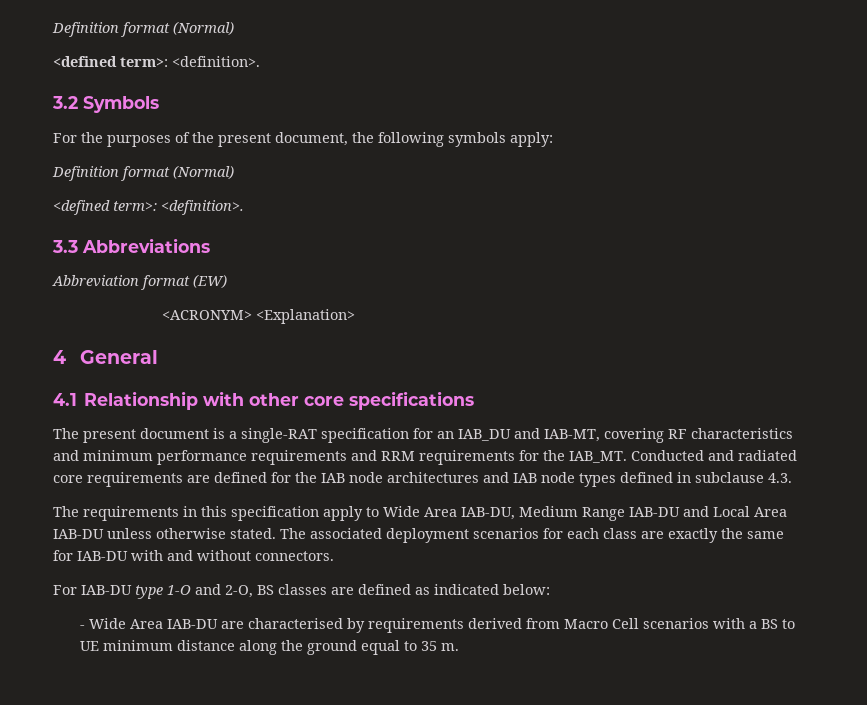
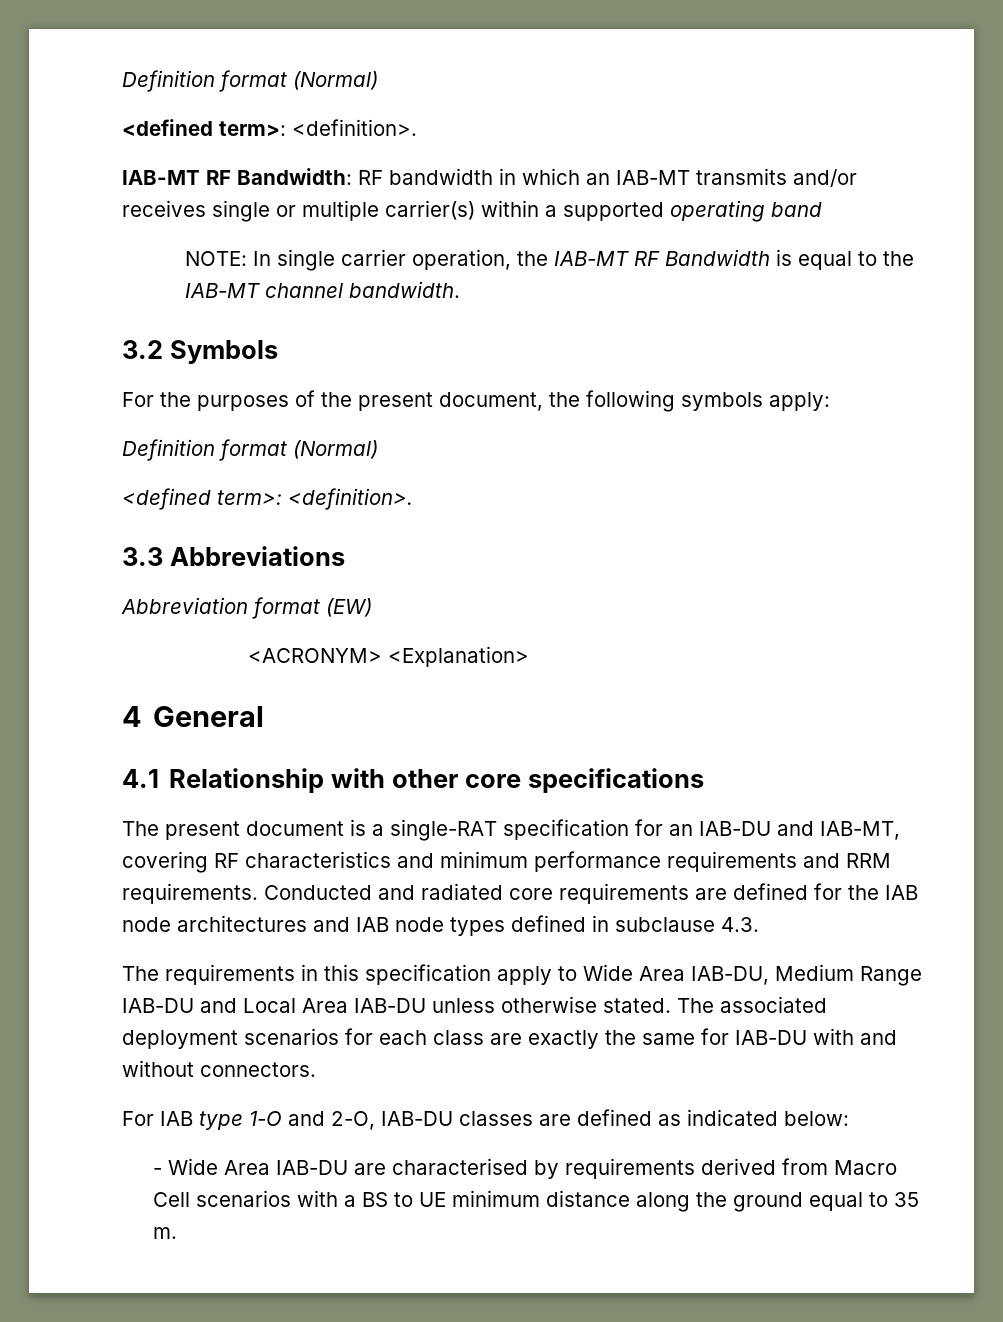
[52,21,234,37] [53,56,260,67] Definition format (Normal) // <defined term>: <definition>. -> [122,70,378,92] [122,119,417,136] [122,168,857,187] [122,200,822,222] [184,249,914,271] [184,281,460,298] Definition format (Normal) // <defined term>: <definition>. // IAB-MT RF Bandwidth: RF bandwidth in which an IAB-MT transmits and/or receives single or multiple carrier(s) within a supported operating band // NOTE: In single carrier operation, the IAB-MT RF Bandwidth is equal to the IAB-MT channel bandwidth.
[458,429,511,441] IAB_DU -> [699,821,771,836] IAB-DU
[419,450,627,465] requirements for the IAB_MT. -> [122,883,258,904] requirements.
[81,585,132,595] IAB-DU -> [160,1111,193,1126] IAB
[257,585,274,595] BS -> [381,1111,453,1126] IAB-DU

